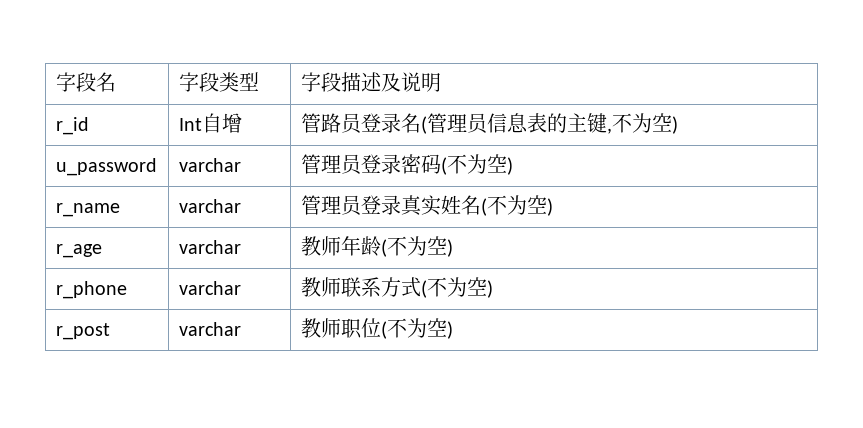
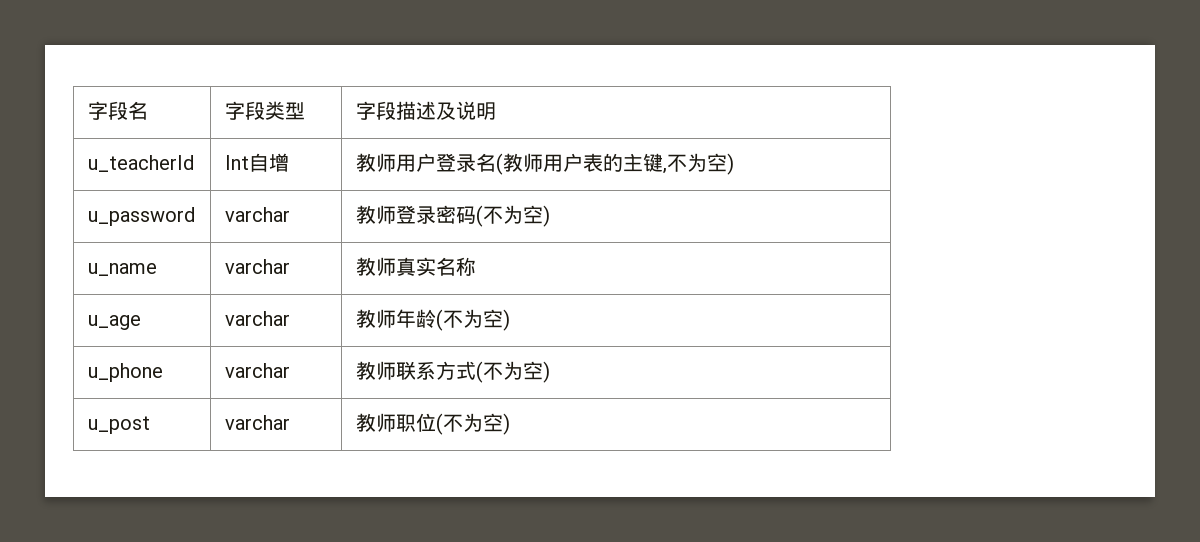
[55,117,89,135] r_id -> [87,155,194,172] u_teacherId
[300,113,363,134] 管路员 -> [355,153,436,172] 教师用户
[426,113,528,134] 管理员信息 -> [502,153,583,172] 教师用户
[300,154,363,175] 管理员 -> [355,205,396,224] 教师
[55,203,120,217] [178,199,241,213] [300,195,553,216] [55,244,102,258] r_name | varchar | 管理员登录真实姓名(不为空) // r_age -> [87,263,157,276] [224,259,290,274] [355,257,476,276] [87,315,141,330] u_name | varchar | 教师真实名称 // u_age
[55,281,127,299] r_phone -> [87,363,163,382] u_phone
[55,323,110,340] r_post -> [87,416,150,434] u_post

